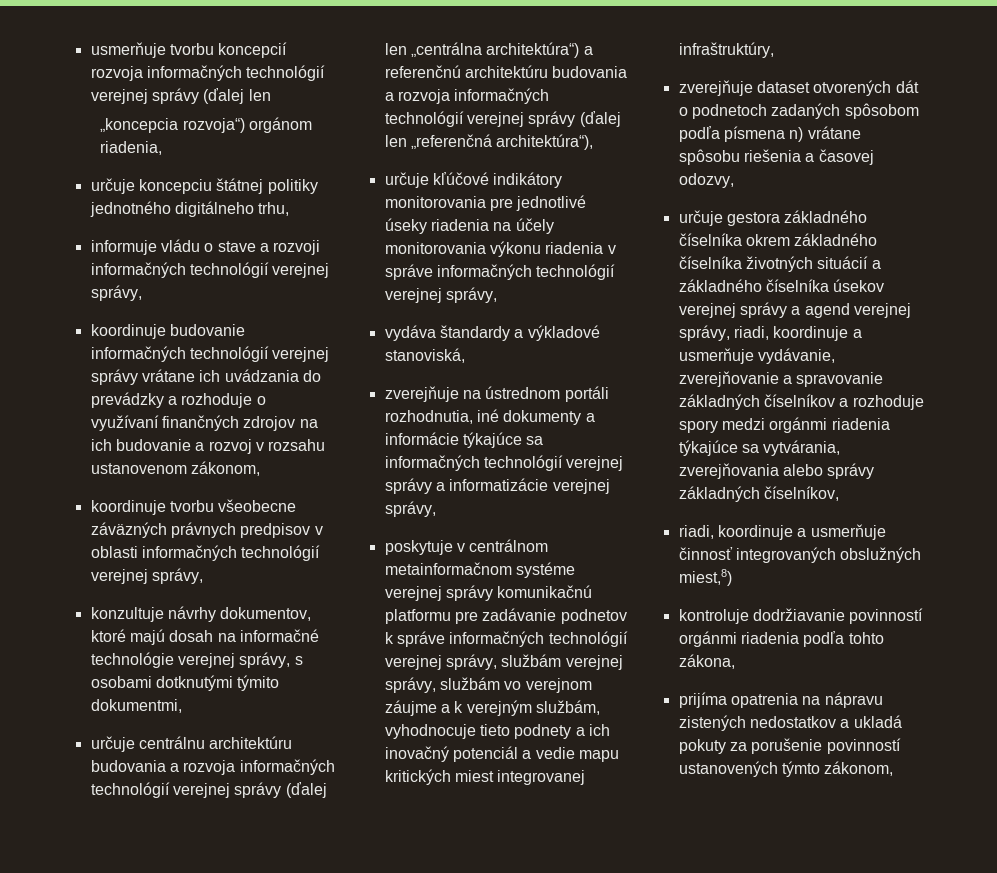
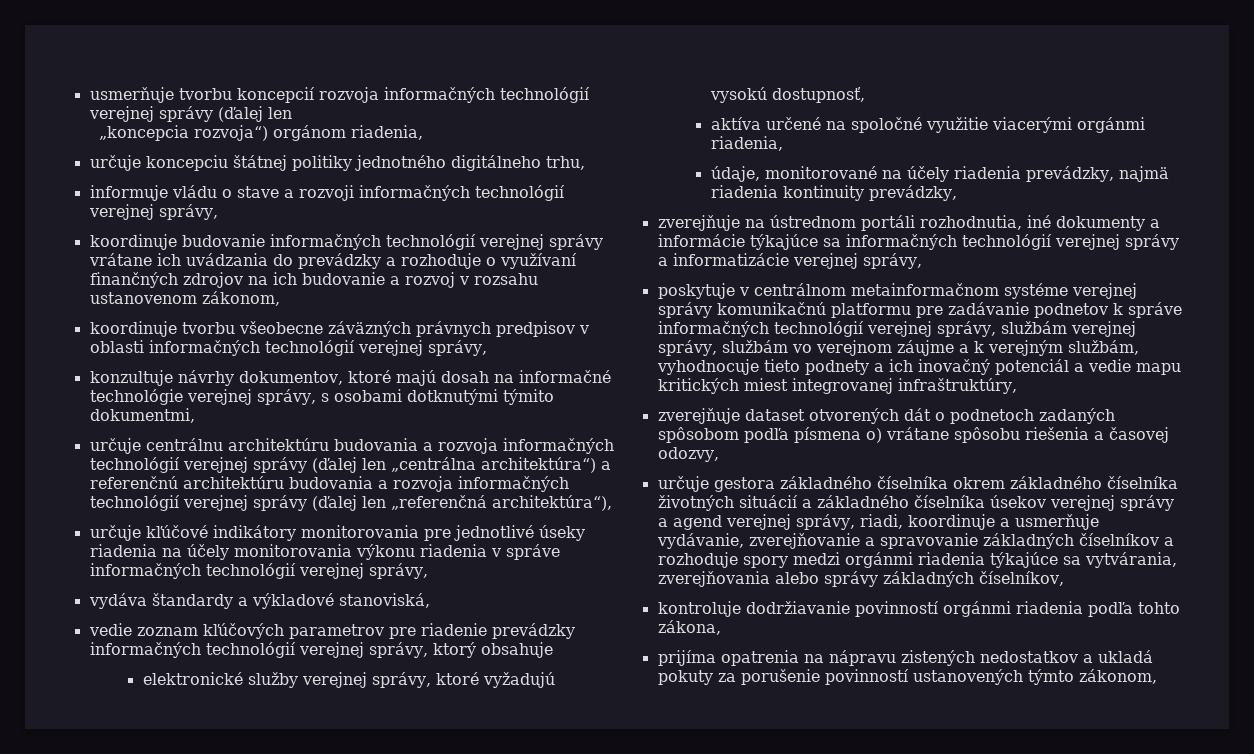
(465, 355) none -> [88,623,575,639] [89,642,553,658] [142,672,555,688] [709,87,865,103] [710,117,1145,133] [710,136,783,151] [710,166,1169,182] [710,185,957,201] // vedie zoznam kľúčových parametrov pre riadenie prevádzky informačných technológií verejnej správy, ktorý obsahuje // elektronické služby verejnej správy, ktoré vyžadujú vysokú dostupnosť, // aktíva určené na spoločné využitie viacerými orgánmi riadenia, // údaje, monitorované na účely riadenia prevádzky, najmä riadenia kontinuity prevádzky,
[789,127,804,142] n) -> [865,428,882,443] o)
[678,524,886,540] [678,547,922,563] [678,569,732,586] // riadi, koordinuje a usmerňuje činnosť integrovaných obslužných miest,8) -> (1064, 578) none

